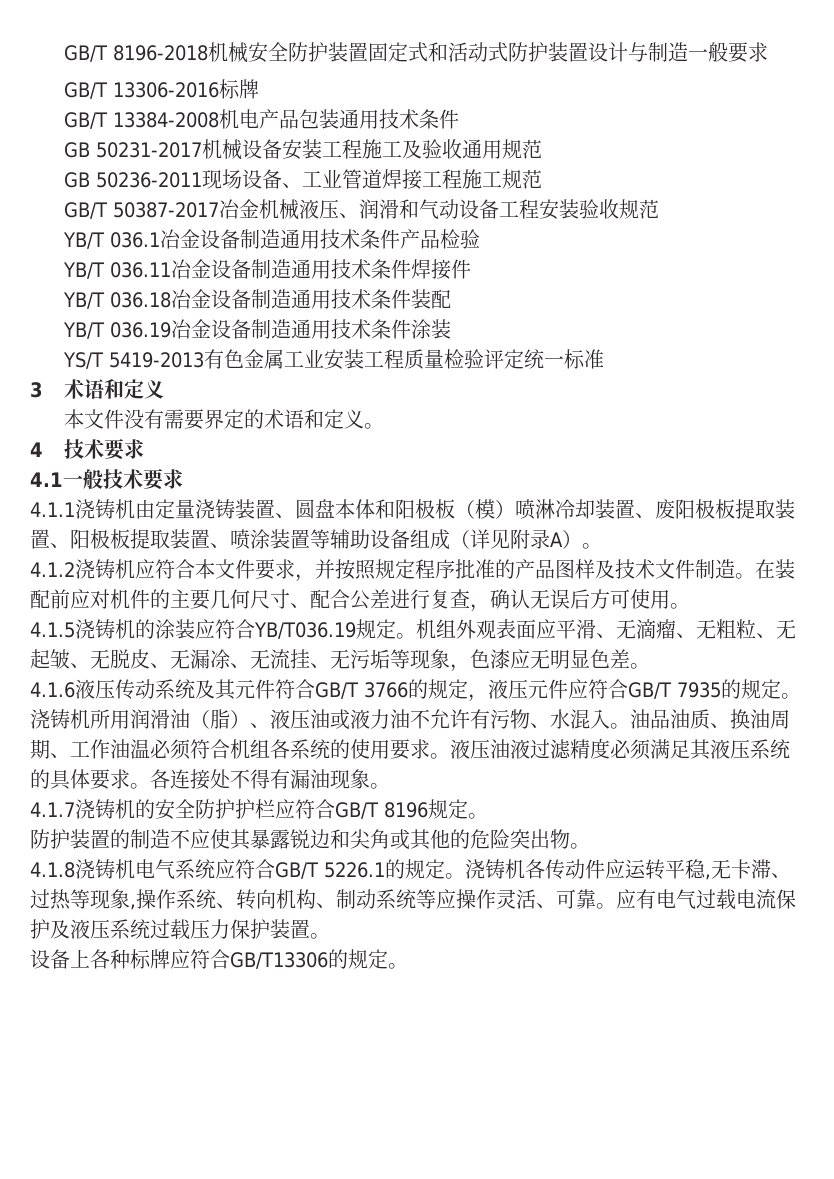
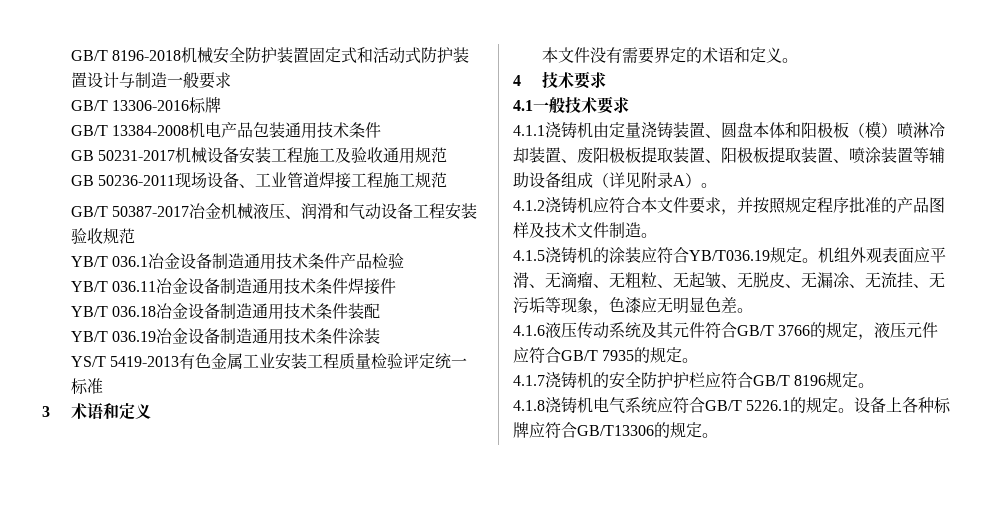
[755,559,795,579] [30,589,690,612] 在装配前应对机件的主要几何尺寸、配合公差进行复查，确认无误后方可使用。 -> (657, 235) none
[30,709,790,730] [30,738,790,760] [30,769,390,790] 浇铸机所用润滑油（脂）、液压油或液力油不允许有污物、水混入。油品油质、换油周期、工作油温必须符合机组各系统的使用要求。液压油液过滤精度必须满足其液压系统的具体要求。各连接处不得有漏油现象。 -> (699, 360) none
[30,829,590,850] // 防护装置的制造不应使其暴露锐边和尖角或其他的危险突出物。 -> (875, 385) none
[465,859,791,880] [30,889,796,910] [30,919,330,940] 浇铸机各传动件应运转平稳,无卡滞、过热等现象,操作系统、转向机构、制动系统等应操作灵活、可靠。应有电气过载电流保护及液压系统过载压力保护装置。 // -> (855, 410) none

